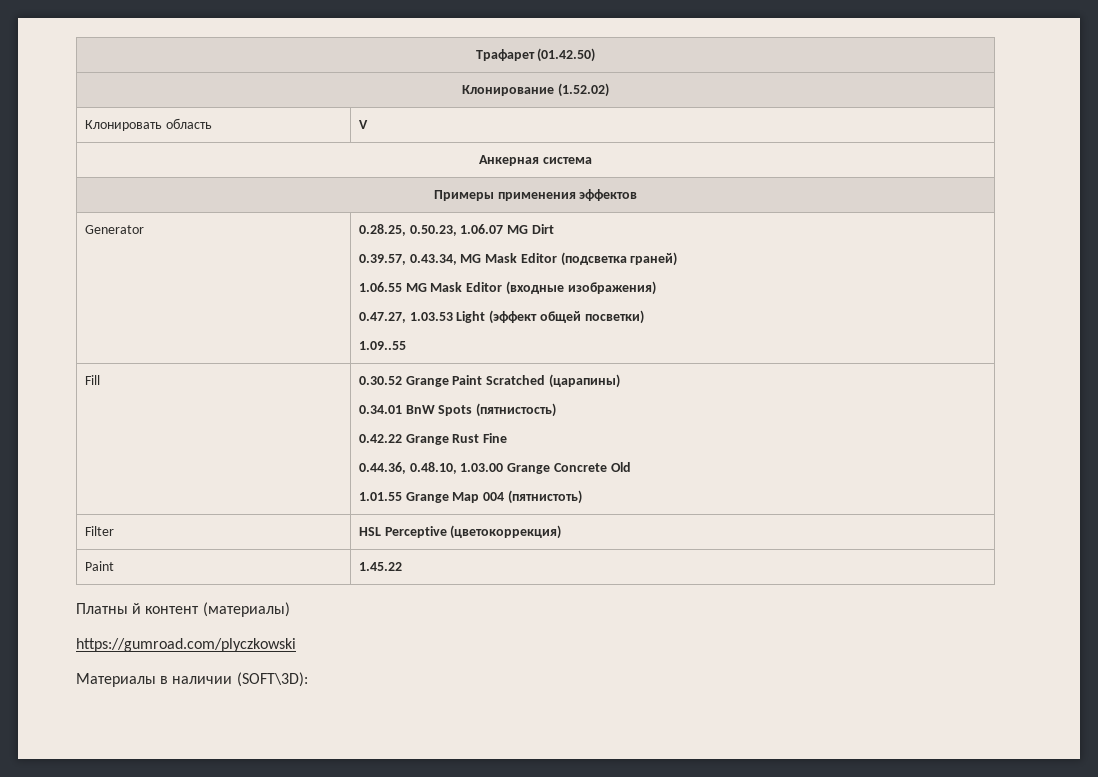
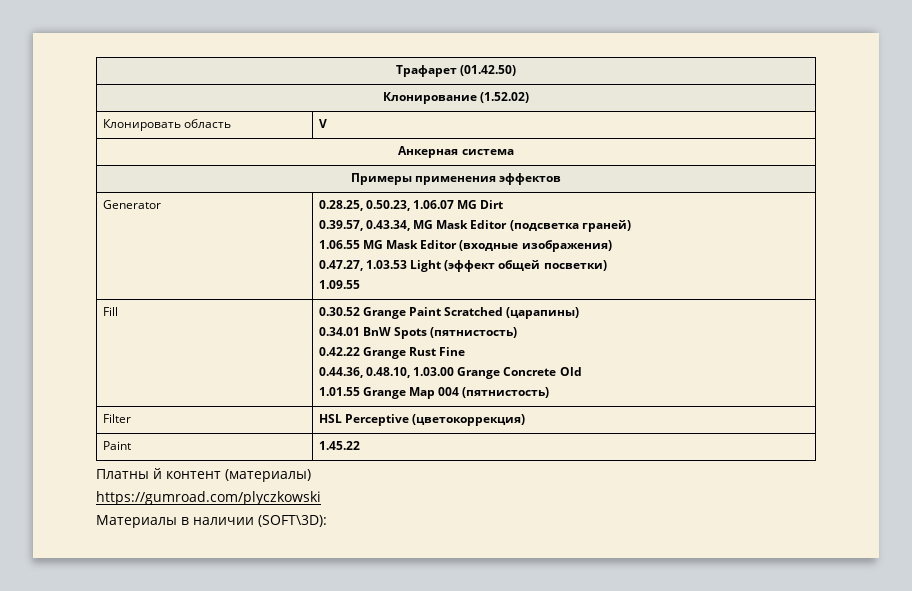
[358,341,406,350] 1.09..55 -> [318,280,360,289] 1.09.55
[507,490,582,504] (пятнистоть) -> [462,387,550,398] (пятнистость)

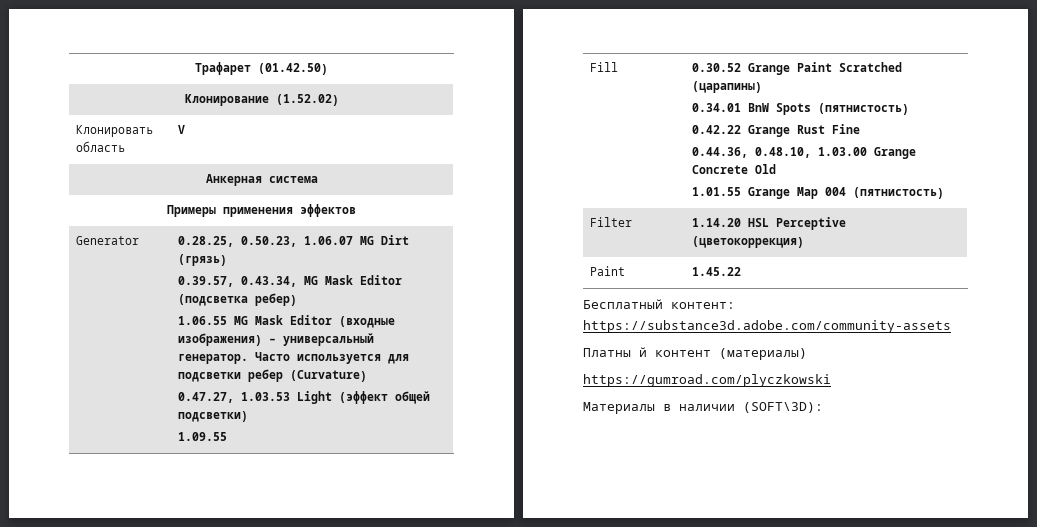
(504, 204) none -> [177,254,227,266] (грязь)
[581,220,631,232] граней) -> [254,293,297,306] ребер)
(612, 246) none -> [268,333,374,346] [177,352,409,364] [177,369,367,382] – универсальный генератор. Часто используется для подсветки ребер (Curvature)
[543,260,607,271] посветки) -> [177,411,248,422] подсветки)
(131, 418) none -> [691,218,741,227] 1.14.20
(360, 445) none -> [583,299,735,309] [583,320,951,333] // Бесплатный контент: https://substance3d.adobe.com/community-assets

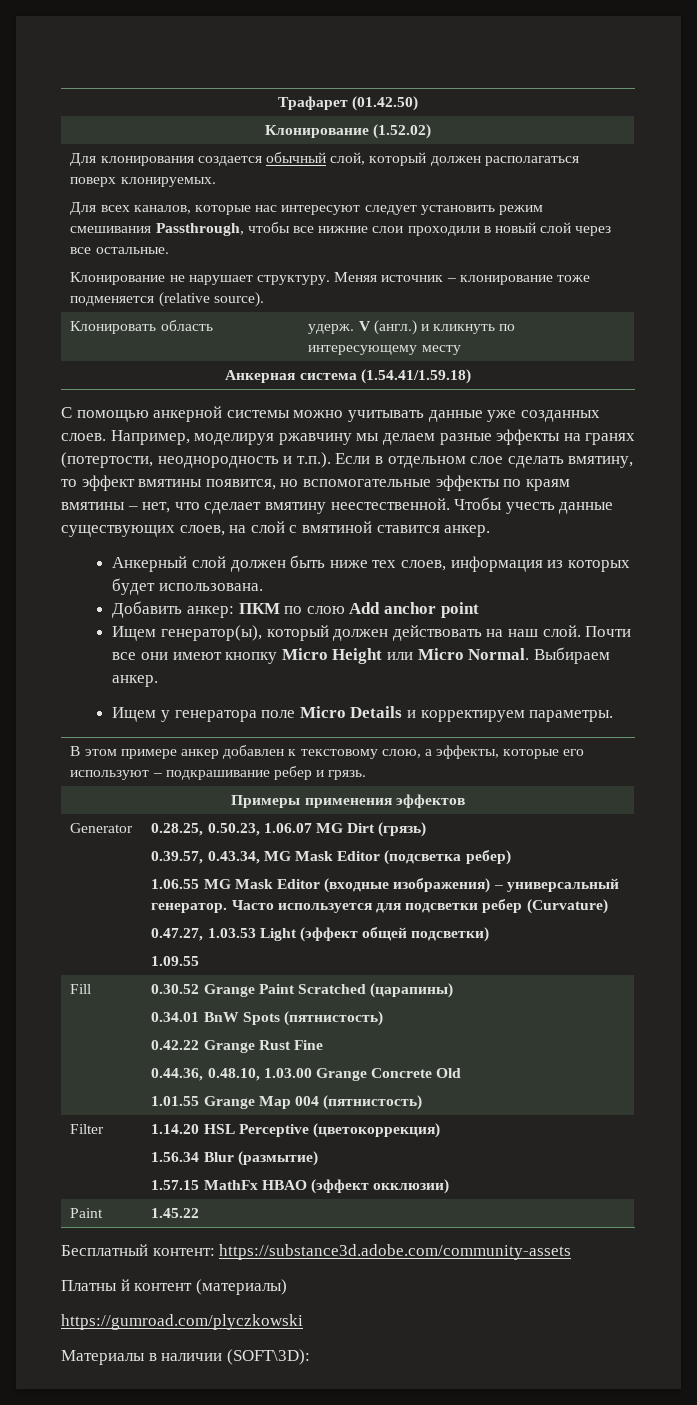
(339, 100) none -> [70,152,579,166] [70,177,216,187] [70,202,543,215] [70,222,612,236] [70,247,169,254] [70,272,590,285] [70,292,264,307] // Для клонирования создается обычный слой, который должен располагаться поверх клонируемых. // Для всех каналов, которые нас интересуют следует установить режим смешивания Passthrough, чтобы все нижние слои проходили в новый слой через все остальные. // Клонирование не нарушает структуру. Меняя источник – клонирование тоже подменяется (relative source).
(125, 146) none -> [308,324,355,334] удерж.
[205,174,318,186] // Анкерная система -> [373,320,516,335] [308,345,461,355] [225,369,471,384] [61,406,600,422] [61,429,636,445] [61,452,634,468] [61,475,570,491] [61,497,614,514] [61,521,491,537] [112,555,630,572] [112,578,264,595] [112,601,479,618] [112,625,632,641] [112,647,610,664] [112,675,159,687] [112,706,614,722] [70,745,585,759] [70,766,367,780] (англ.) и кликнуть по интересующему месту // Анкерная система (1.54.41/1.59.18) // С помощью анкерной системы можно учитывать данные уже созданных слоев. Например, моделируя ржавчину мы делаем разные эффекты на гранях (потертости, неоднородность и т.п.). Если в отдельном слое сделать вмятину, то эффект вмятины появится, но вспомогательные эффекты по краям вмятины – нет, что сделает вмятину неестественной. Чтобы учесть данные существующих слоев, на слой с вмятиной ставится анкер. // Анкерный слой должен быть ниже тех слоев, информация из которых будет использована. // Добавить анкер: ПКМ по слою Add anchor point // Ищем генератор(ы), который должен действовать на наш слой. Почти все они имеют кнопку Micro Height или Micro Normal. Выбираем анкер. // Ищем у генератора поле Micro Details и корректируем параметры. // В этом примере анкер добавлен к текстовому слою, а эффекты, которые его используют – подкрашивание ребер и грязь.
(804, 242) none -> [151,1151,318,1166] [151,1179,450,1194] // 1.56.34 Blur (размытие) // 1.57.15 MathFx HBAO (эффект окклюзии)

